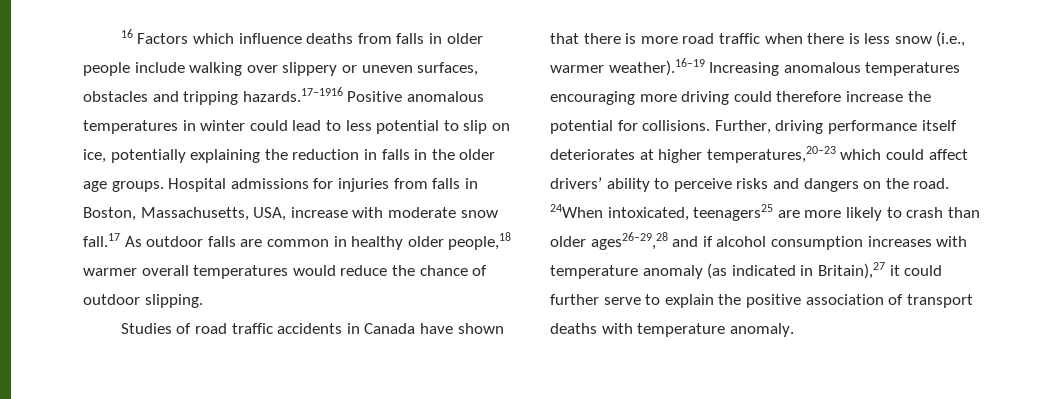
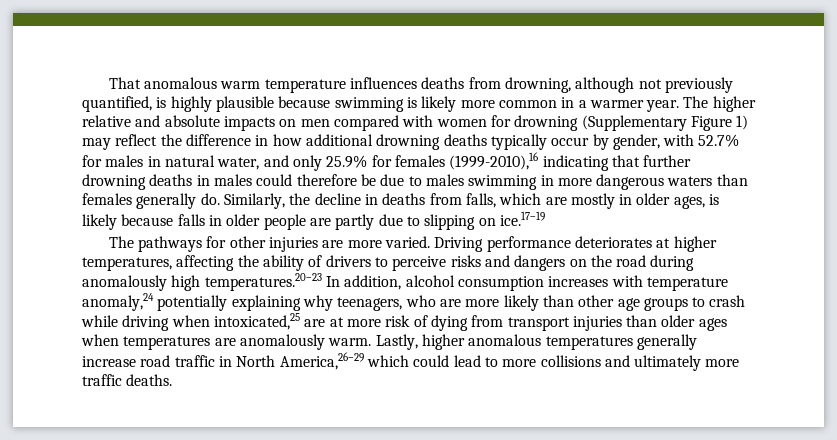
[120,29,483,44] [83,62,479,76] [83,87,484,105] [83,120,510,134] [83,149,496,163] [83,178,478,192] [83,207,498,221] [83,232,512,250] [83,265,488,279] [83,294,203,308] [120,323,504,334] [550,31,966,47] [550,58,961,76] [550,91,931,105] [550,120,957,134] [550,146,968,163] [550,177,650,192] 16 Factors which influence deaths from falls in older people include walking over slippery or uneven surfaces, obstacles and tripping hazards.17–1916 Positive anomalous temperatures in winter could lead to less potential to slip on ice, potentially explaining the reduction in falls in the older age groups. Hospital admissions for injuries from falls in Boston, Massachusetts, USA, increase with moderate snow fall.17 As outdoor falls are common in healthy older people,18 warmer overall temperatures would reduce the chance of outdoor slipping. // Studies of road traffic accidents in Canada have shown that there is more road traffic when there is less snow (i.e., warmer weather).16–19 Increasing anomalous temperatures encouraging more driving could therefore increase the potential for collisions. Further, driving performance itself deteriorates at higher temperatures,20–23 which could affect drivers’ ability -> [108,77,733,93] [82,96,756,112] [82,115,749,131] [82,134,740,150] [82,152,692,171] [82,174,748,190] [82,193,720,209] [82,211,545,230] [108,236,717,252] [82,255,371,271] That anomalous warm temperature influences deaths from drowning, although not previously quantified, is highly plausible because swimming is likely more common in a warmer year. The higher relative and absolute impacts on men compared with women for drowning (Supplementary Figure 1) may reflect the difference in how additional drowning deaths typically occur by gender, with 52.7% for males in natural water, and only 25.9% for females (1999-2010),16 indicating that further drowning deaths in males could therefore be due to males swimming in more dangerous waters than females generally do. Similarly, the decline in deaths from falls, which are mostly in older ages, is likely because falls in older people are partly due to slipping on ice.17–19 // The pathways for other injuries are more varied. Driving performance deteriorates at higher temperatures, affecting the ability of drivers
[913,178,950,189] [550,204,980,221] [550,232,713,250] road. 24When intoxicated, teenagers25 are more likely to crash than older ages26–29,28 and if -> [616,255,695,271] [82,273,402,291] road during anomalously high temperatures.20–23 In addition,
[642,262,943,279] [550,294,973,308] [550,323,794,337] anomaly (as indicated in Britain),27 it could further serve to explain the positive association of transport deaths with temperature anomaly. -> [82,293,746,311] [81,313,727,331] [81,334,697,350] [82,352,740,371] [82,374,173,386] anomaly,24 potentially explaining why teenagers, who are more likely than other age groups to crash while driving when intoxicated,25 are at more risk of dying from transport injuries than older ages when temperatures are anomalously warm. Lastly, higher anomalous temperatures generally increase road traffic in North America,26–29 which could lead to more collisions and ultimately more traffic deaths.

